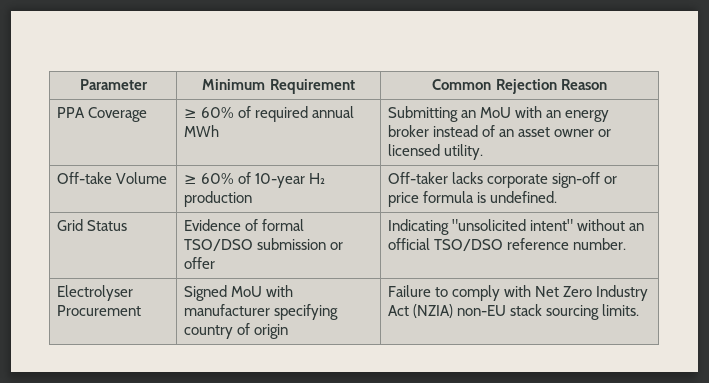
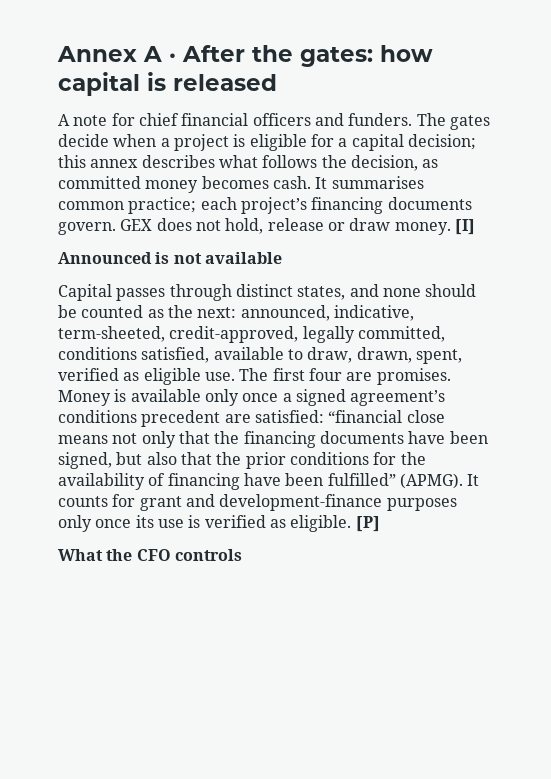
[79,79,148,90] [202,79,355,94] [432,79,607,94] [56,107,147,122] [183,106,355,122] [183,125,219,137] [387,106,610,122] [387,125,612,137] [387,144,483,160] [56,172,167,184] [183,172,326,188] [183,191,252,207] [387,172,618,188] [387,191,557,207] [56,219,127,231] [183,219,304,231] [183,238,343,251] [183,257,215,269] [387,219,645,235] [387,238,626,251] [56,285,133,301] [56,305,141,316] [183,285,293,301] [183,304,338,320] [183,323,288,339] [387,285,649,301] [387,304,640,320] Parameter | Minimum Requirement | Common Rejection Reason // PPA Coverage | ≥ 60% of required annual MWh | Submitting an MoU with an energy broker instead of an asset owner or licensed utility. // Off-take Volume | ≥ 60% of 10-year H₂ production | Off-taker lacks corporate sign-off or price formula is undefined. // Grid Status | Evidence of formal TSO/DSO submission or offer | Indicating "unsolicited intent" without an official TSO/DSO reference number. // Electrolyser Procurement | Signed MoU with manufacturer specifying country of origin | Failure to comply with Net Zero Industry Act (NZIA) non-EU stack sourcing limits. -> [57,45,433,67] [58,72,277,96] [58,113,490,130] [58,134,476,151] [58,155,439,171] [58,176,424,193] [58,197,472,214] [58,218,475,235] [58,252,282,264] [58,284,477,301] [58,305,414,321] [58,326,445,343] [58,347,462,364] [58,368,451,385] [58,389,446,406] [58,410,445,427] [58,431,488,448] [58,452,426,469] [58,473,480,490] [58,494,457,511] [58,515,380,532] [58,549,242,561] Annex A · After the gates: how capital is released // A note for chief financial officers and funders. The gates decide when a project is eligible for a capital decision; this annex describes what follows the decision, as committed money becomes cash. It summarises common practice; each project’s financing documents govern. GEX does not hold, release or draw money. [I] // Announced is not available // Capital passes through distinct states, and none should be counted as the next: announced, indicative, term-sheeted, credit-approved, legally committed, conditions satisfied, available to draw, drawn, spent, verified as eligible use. The first four are promises. Money is available only once a signed agreement’s conditions precedent are satisfied: “financial close means not only that the financing documents have been signed, but also that the prior conditions for the availability of financing have been fulfilled” (APMG). It counts for grant and development-finance purposes only once its use is verified as eligible. [P] // What the CFO controls

